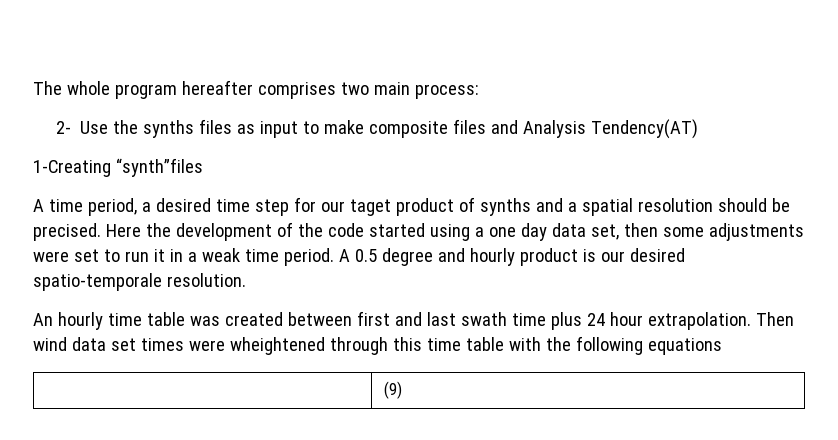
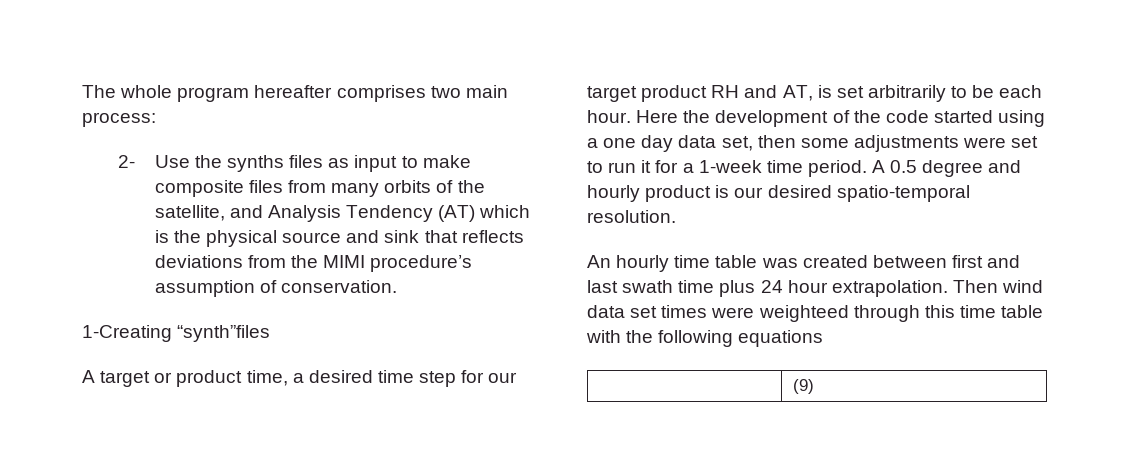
[491,119,699,139] and Analysis Tendency(AT) -> [288,180,485,197] [154,205,531,222] [154,230,524,247] [154,255,473,272] [154,280,398,297] from many orbits of the satellite, and Analysis Tendency (AT) which is the physical source and sink that reflects deviations from the MIMI procedure’s assumption of conservation.
[48,198,137,216] time period, -> [100,370,288,387] target or product time,
[349,197,790,216] [33,223,101,241] taget product of synths and a spatial resolution should be precised. -> [587,85,1043,102] [587,110,631,123] target product RH and AT, is set arbitrarily to be each hour.
[169,248,240,262] in a weak -> [655,160,762,173] for a 1-week
[33,273,162,291] spatio-temporale -> [836,185,970,202] spatio-temporal
[229,337,325,355] wheightened -> [758,305,849,322] weighteed

